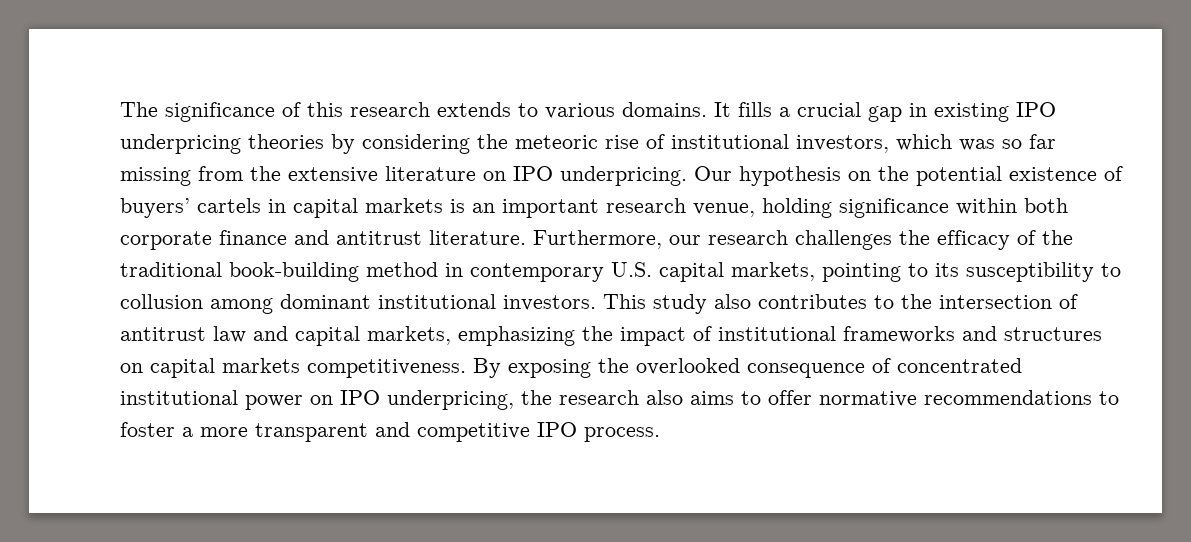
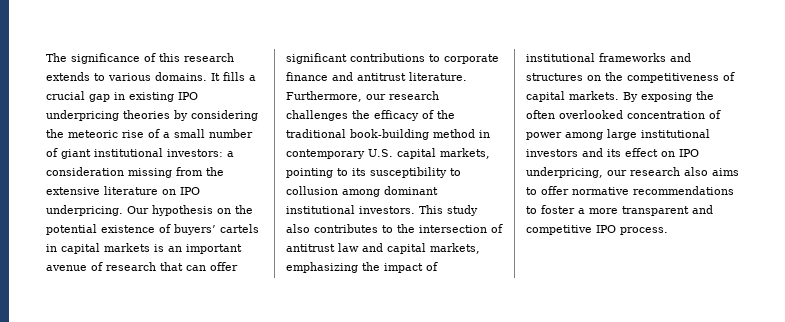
[671,134,1056,153] institutional investors, which was so far -> [163,129,253,138] [46,148,234,159] [46,167,124,176] a small number of giant institutional investors: a consideration
[606,198,1068,218] research venue, holding significance within both -> [46,262,238,271] [286,53,440,64] avenue of research that can offer significant contributions to
[150,358,1022,378] [120,390,303,410] capital markets competitiveness. By exposing the overlooked consequence of concentrated institutional power -> [605,72,735,83] [526,91,714,102] [526,110,721,119] [526,129,710,140] [526,148,658,157] the competitiveness of capital markets. By exposing the often overlooked concentration of power among large institutional investors and its effect
[521,390,552,405] the -> [607,170,627,176] our

